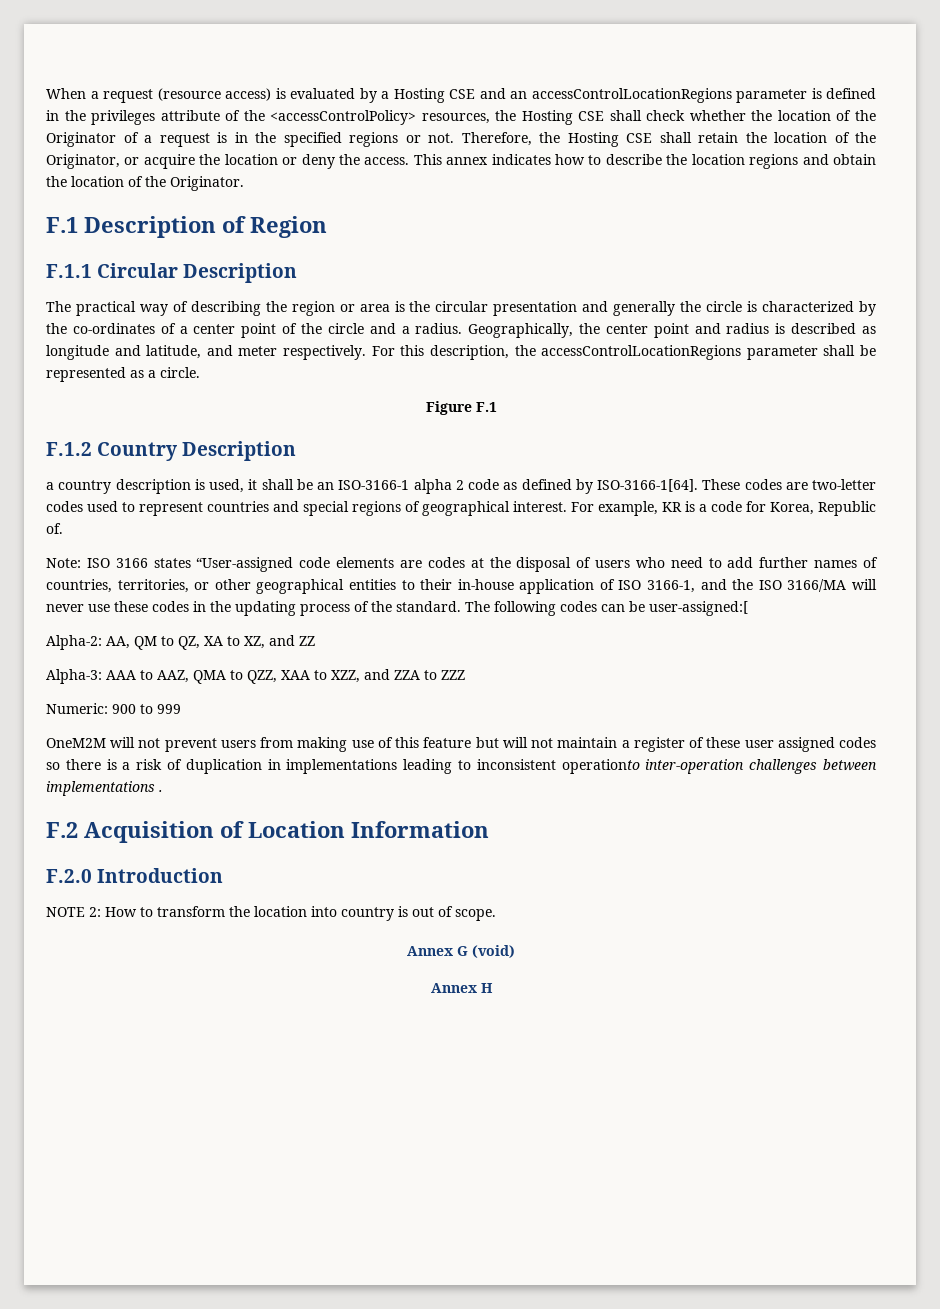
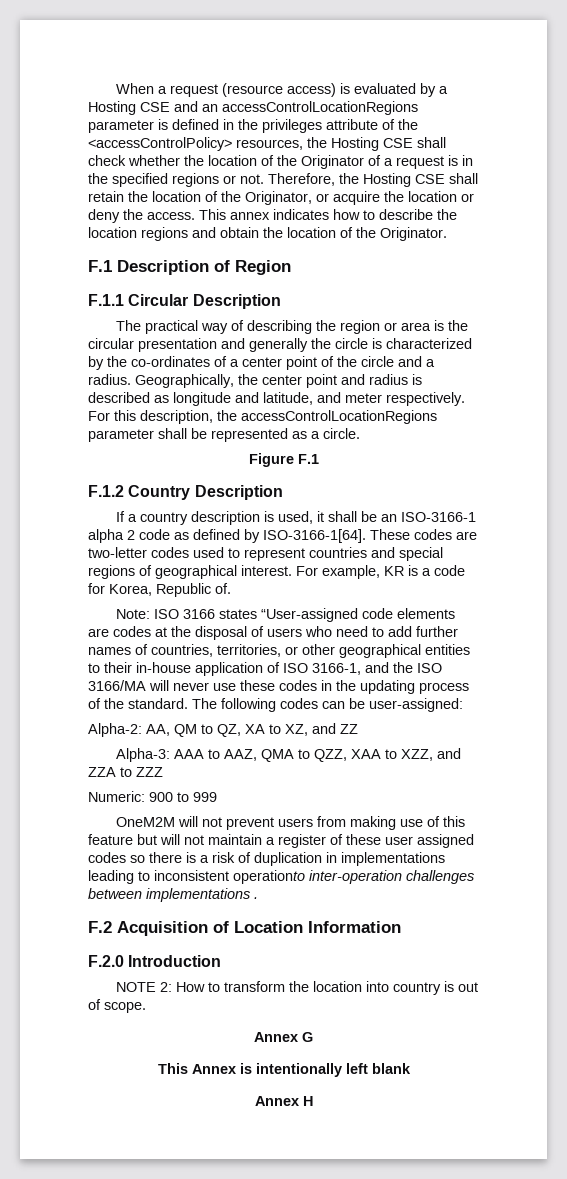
(297, 451) none -> [116,511,126,522] If
[649,601,748,616] user-assigned:[ -> [369,698,463,712] user-assigned:
[472,945,515,958] (void) -> [157,1063,411,1077] // This Annex is intentionally left blank

